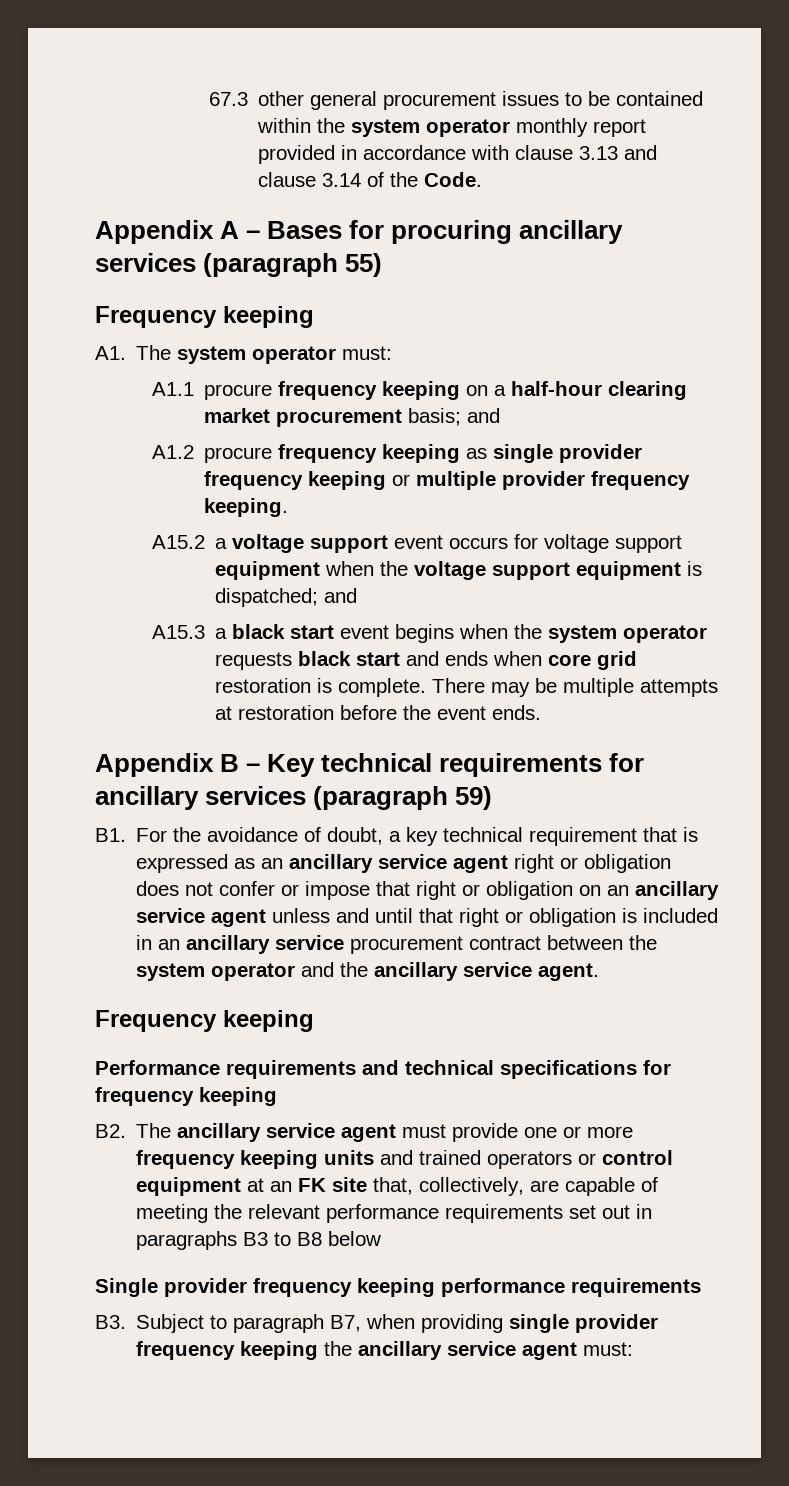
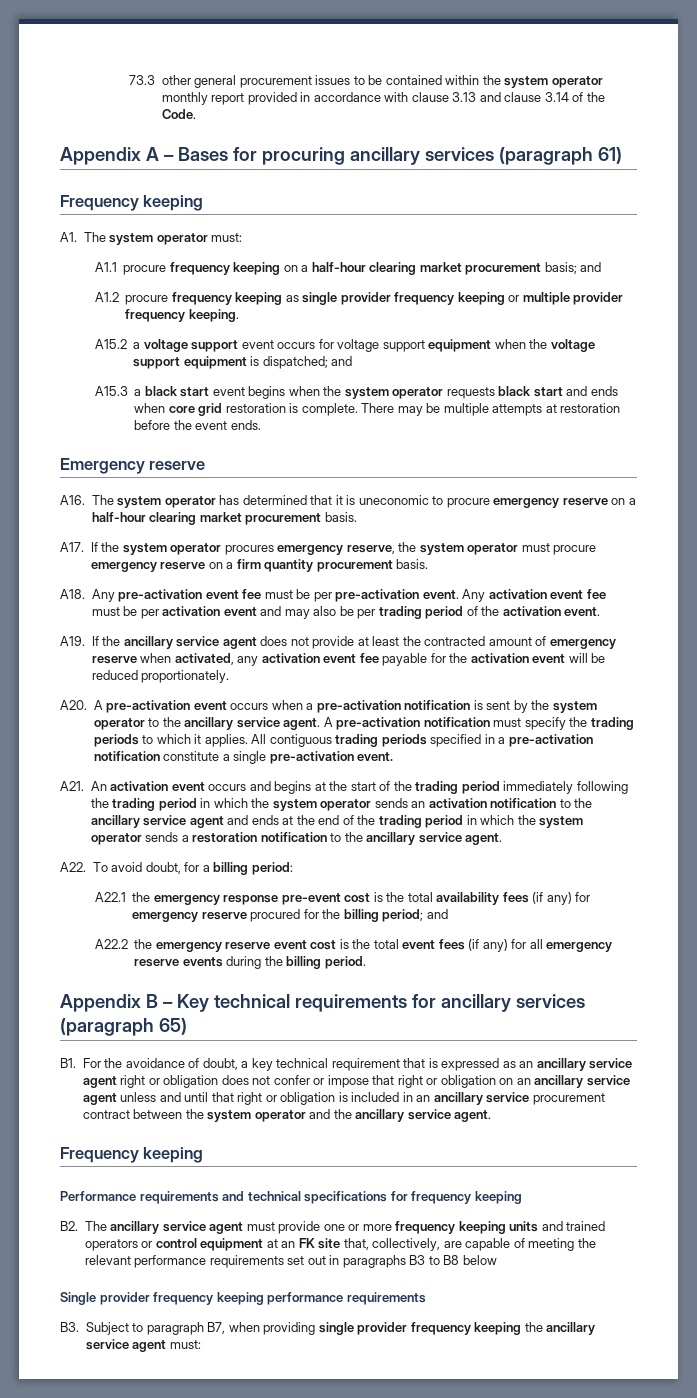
[208,92,248,106] 67.3 -> [129,75,156,85] 73.3
[345,253,383,277] 55) -> [597,147,622,164] 61)
(542, 712) none -> [60,458,206,474] [60,495,636,508] [91,512,357,525] [60,542,597,555] [90,559,429,572] [60,589,606,602] [91,606,601,619] [60,636,616,649] [91,653,606,666] [91,670,230,683] [60,700,597,713] [93,717,634,730] [93,734,593,747] [93,751,394,764] [60,781,628,794] [90,798,593,811] [90,815,584,828] [90,832,503,845] [60,862,293,875] [94,892,591,905] [132,909,448,922] [94,939,613,952] [134,956,366,969] // Emergency reserve // A16. The system operator has determined that it is uneconomic to procure emergency reserve on a half-hour clearing market procurement basis. // A17. If the system operator procures emergency reserve, the system operator must procure emergency reserve on a firm quantity procurement basis. // A18. Any pre-activation event fee must be per pre-activation event. Any activation event fee must be per activation event and may also be per trading period of the activation event. // A19. If the ancillary service agent does not provide at least the contracted amount of emergency reserve when activated, any activation event fee payable for the activation event will be reduced proportionately. // A20. A pre-activation event occurs when a pre-activation notification is sent by the system operator to the ancillary service agent. A pre-activation notification must specify the trading periods to which it applies. All contiguous trading periods specified in a pre-activation notification constitute a single pre-activation event. // A21. An activation event occurs and begins at the start of the trading period immediately following the trading period in which the system operator sends an activation notification to the ancillary service agent and ends at the end of the trading period in which the system operator sends a restoration notification to the ancillary service agent. // A22. To avoid doubt, for a billing period: // A22.1 the emergency response pre-event cost is the total availability fees (if any) for emergency reserve procured for the billing period; and // A22.2 the emergency reserve event cost is the total event fees (if any) for all emergency reserve events during the billing period.
[455,786,493,810] 59) -> [158,1018,187,1035] 65)

